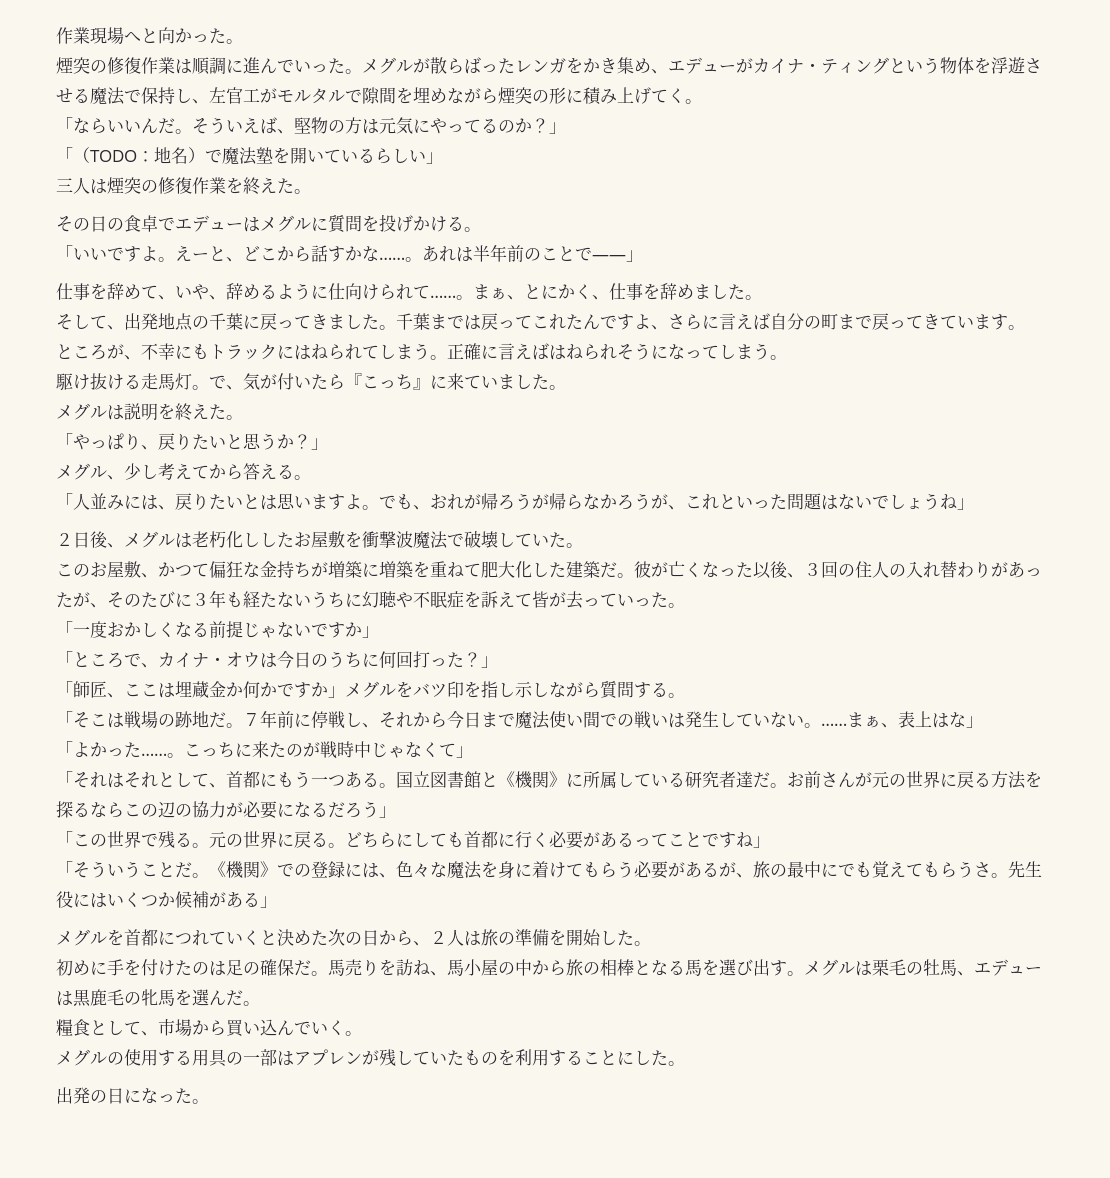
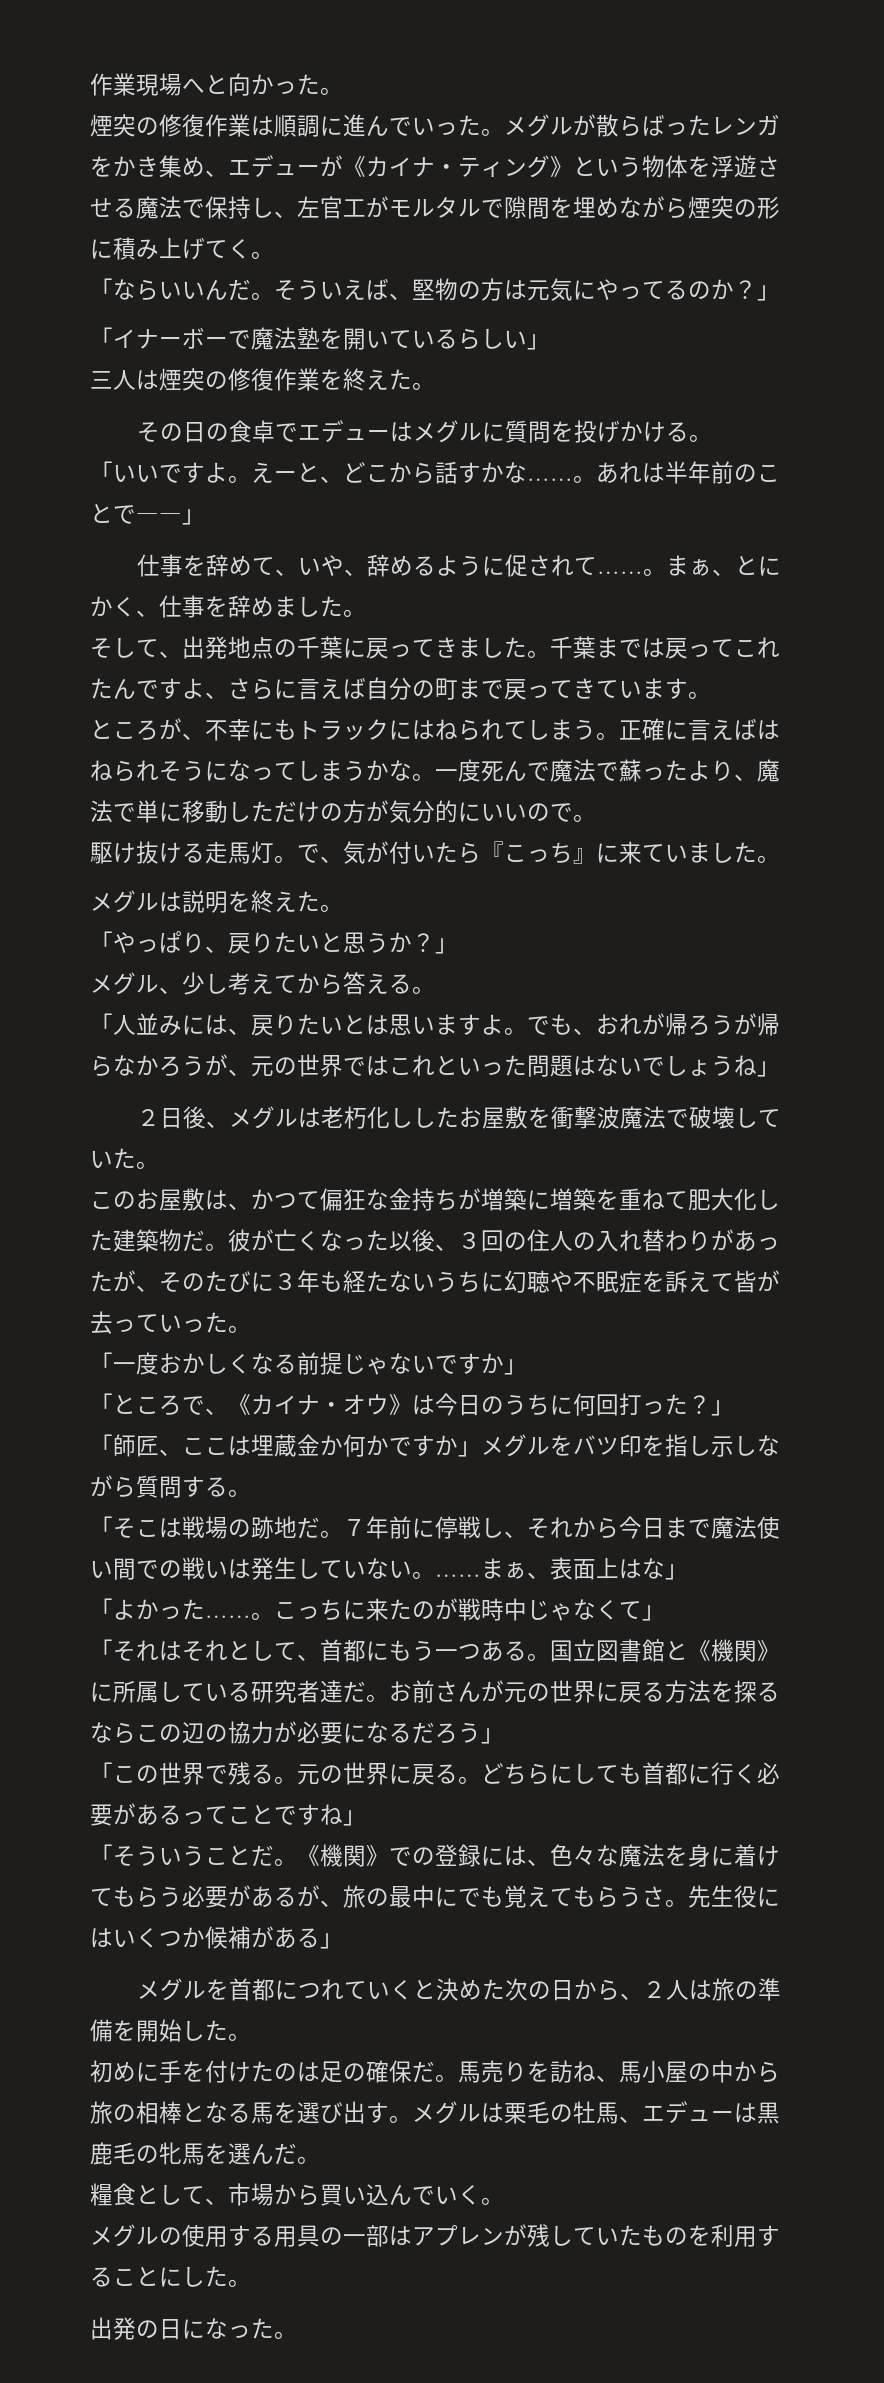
(753, 65) none -> [343,156,366,177] 《
(889, 65) none -> [550,156,573,177] 》
[73,147,205,164] （TODO：地名） -> [113,327,228,349] イナーボー
[328,283,396,300] 仕向けら -> [505,554,552,577] 促さ
(770, 351) none -> [366,759,780,782] [90,800,573,823] かな。一度死んで魔法で蘇ったより、魔法で単に移動しただけの方が気分的にいいので
(685, 507) none -> [251,1054,389,1077] 元の世界では
(141, 569) none -> [205,1190,228,1210] は
(600, 569) none -> [159,1229,182,1252] 物
(158, 665) none -> [228,1394,251,1415] 《
(260, 660) none -> [389,1394,412,1415] 》
(915, 719) none -> [573,1559,596,1580] 面

